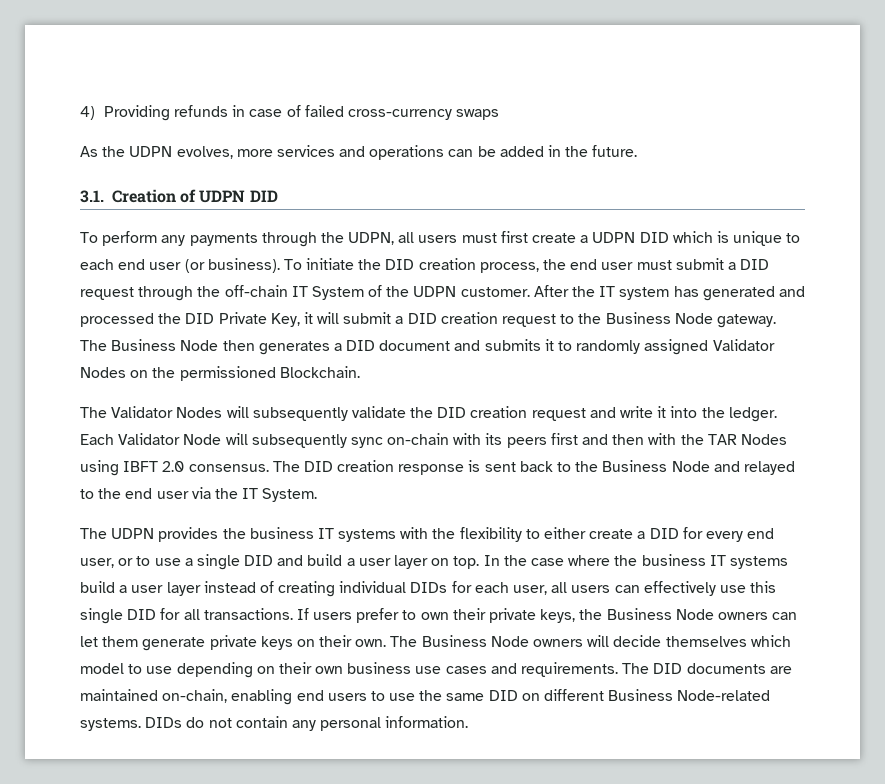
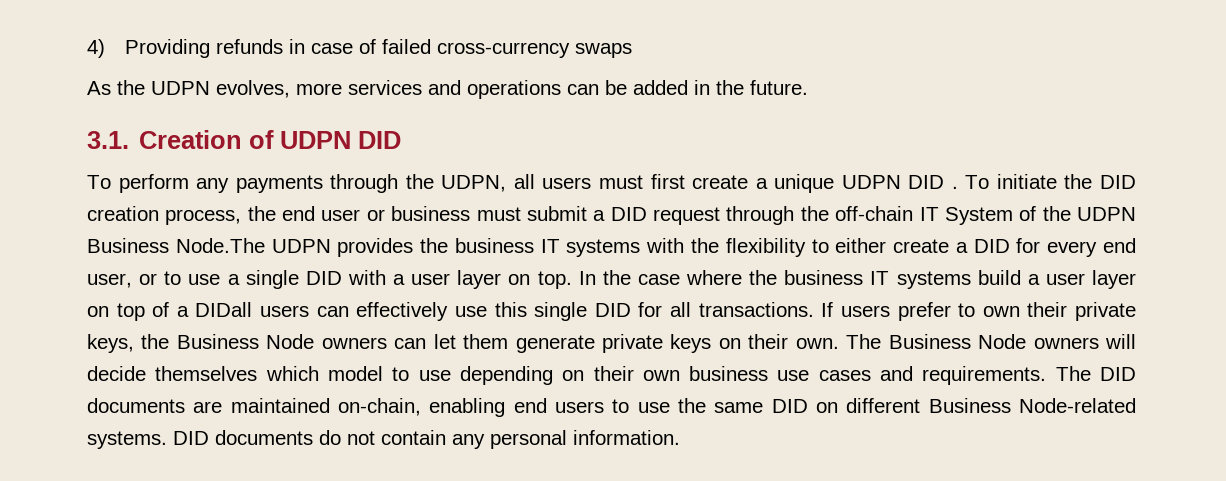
[592,231,801,246] [80,258,280,273] UDPN DID which is unique to each end user (or business). -> [774,174,958,193] unique UDPN DID .
(634, 266) none -> [366,206,471,221] or business
[460,285,805,301] [80,312,776,328] [80,339,775,355] [80,366,360,381] [80,406,777,422] [80,433,787,448] [80,460,795,476] [80,487,318,502] [80,528,107,539] customer. After the IT system has generated and processed the DID Private Key, it will submit a DID creation request to the Business Node gateway. The Business Node then generates a DID document and submits it to randomly assigned Validator Nodes on the permissioned Blockchain. // The Validator Nodes will subsequently validate the DID creation request and write it into the ledger. Each Validator Node will subsequently sync on-chain with its peers first and then with the TAR Nodes using IBFT 2.0 consensus. The DID creation response is sent back to the Business Node and relayed to the end user via the IT System. // The -> [87,238,265,253] Business Node.The
[277,554,343,566] and build -> [347,270,386,285] with
[203,581,568,597] instead of creating individual DIDs for each user, all -> [87,302,253,321] on top of a DIDall
[145,717,183,728] DIDs -> [173,430,313,445] DID documents

